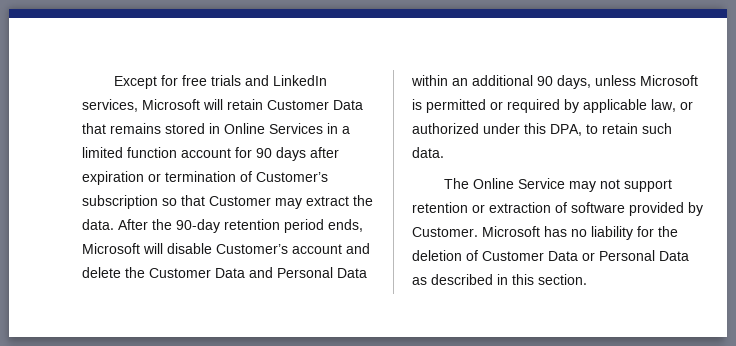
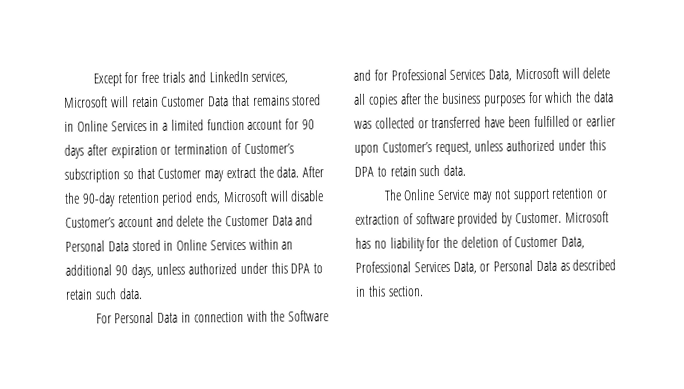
(367, 273) none -> [131,239,246,252] stored in Online Services
[640,75,698,86] [412,99,693,113] [412,123,582,136] Microsoft is permitted or required by applicable law, or authorized under this DPA, -> [188,262,324,275] [65,288,143,300] [95,310,330,324] [353,67,611,82] [353,91,615,108] [354,115,617,129] [354,139,606,156] [354,166,374,177] authorized under this DPA to retain such data. // For Personal Data in connection with the Software and for Professional Services Data, Microsoft will delete all copies after the business purposes for which the data was collected or transferred have been fulfilled or earlier upon Customer’s request, unless authorized under this DPA
[548,251,578,261] Data -> [561,236,586,249] [355,261,477,274] Data, Professional Services Data,

